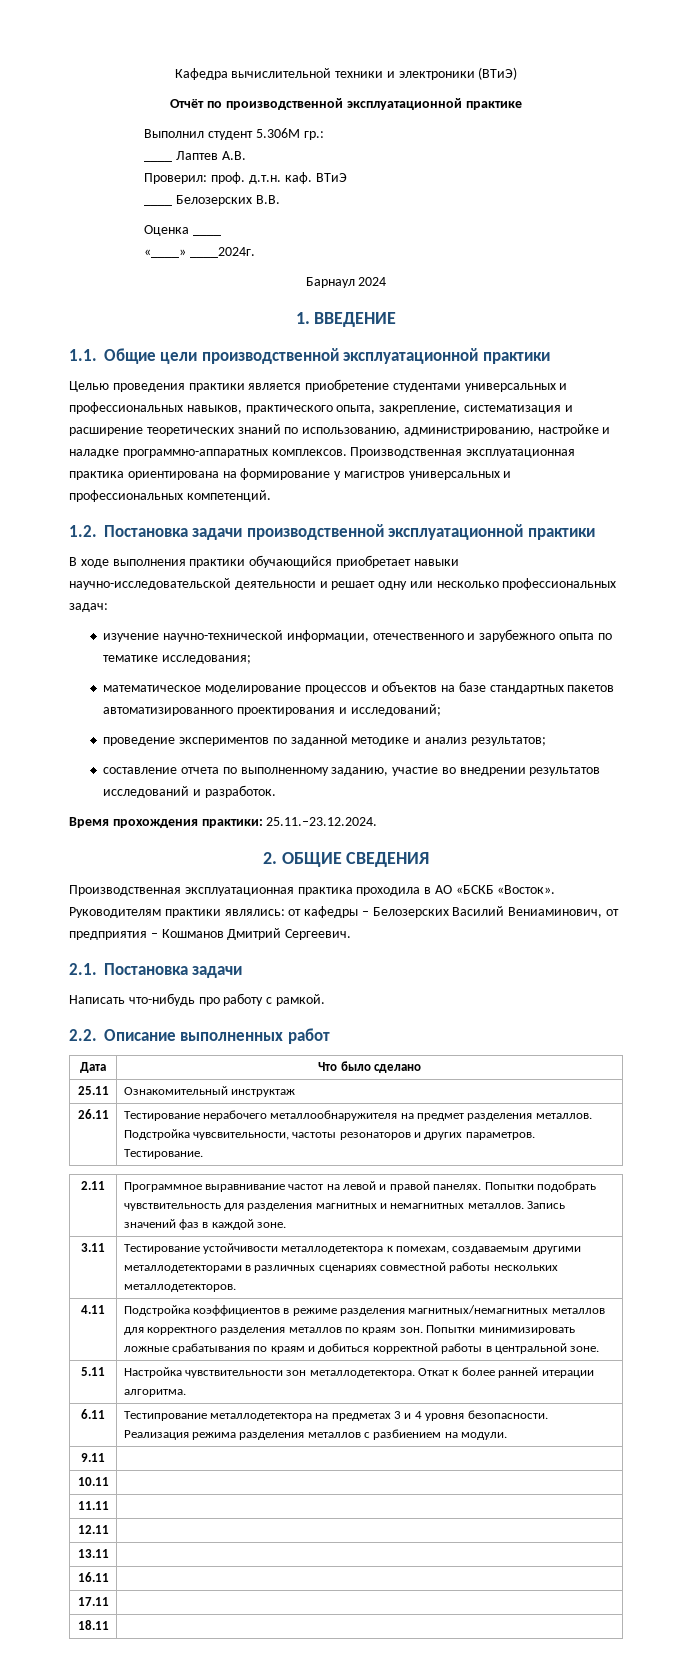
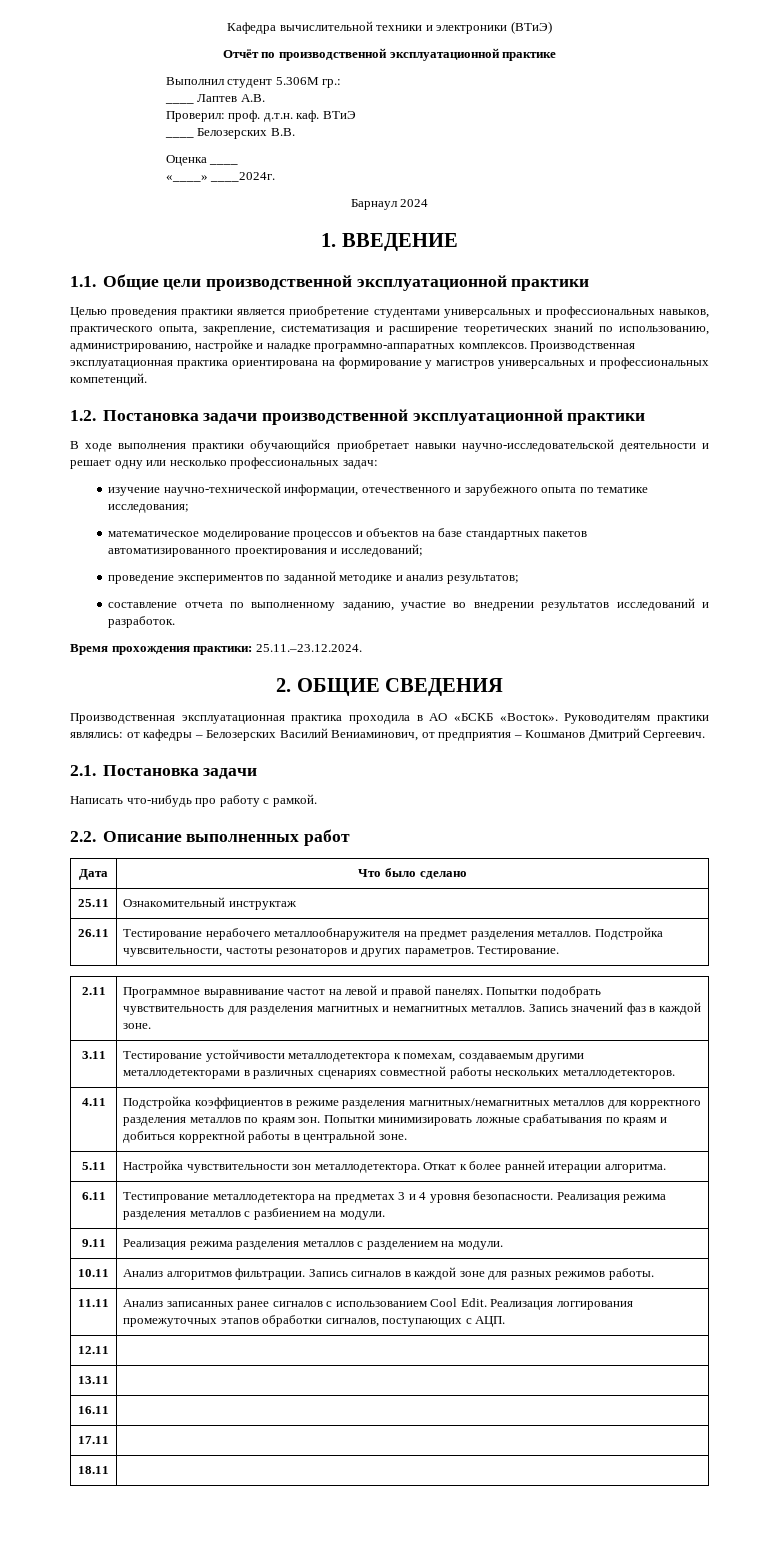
[77,1477,109,1486] [77,1501,109,1510] // 10.11 | // 11.11 | -> [123,1239,503,1250] [78,1269,109,1277] [123,1267,654,1280] [78,1299,109,1307] [123,1298,633,1310] [123,1315,506,1327] Реализация режима разделения металлов с разделением на модули. // 10.11 | Анализ алгоритмов фильтрации. Запись сигналов в каждой зоне для разных режимов работы. // 11.11 | Анализ записанных ранее сигналов с использованием Cool Edit. Реализация логгирования промежуточных этапов обработки сигналов, поступающих с АЦП.

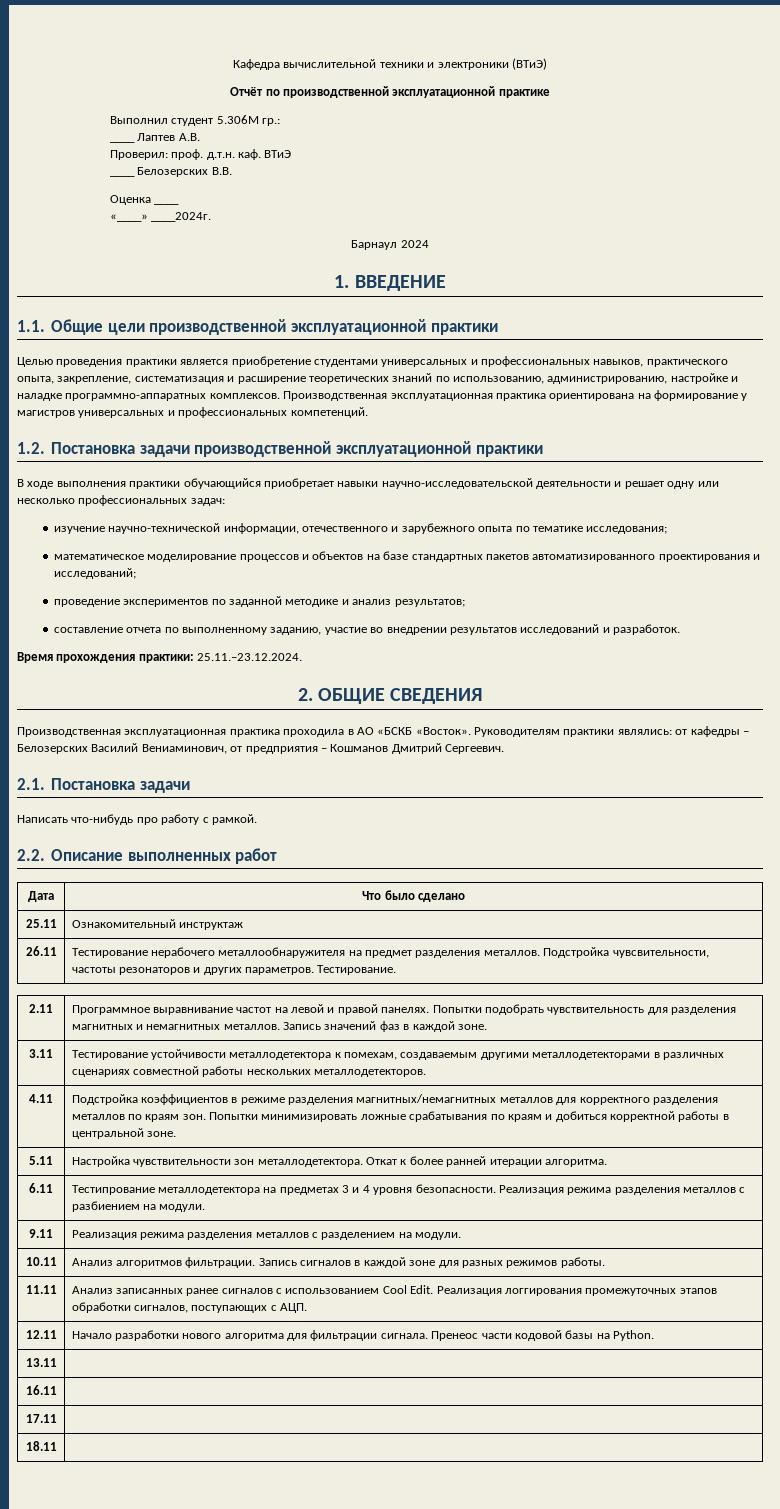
(109, 1350) none -> [71,1330,655,1341] Начало разработки нового алгоритма для фильтрации сигнала. Пренеос части кодовой базы на Python.

